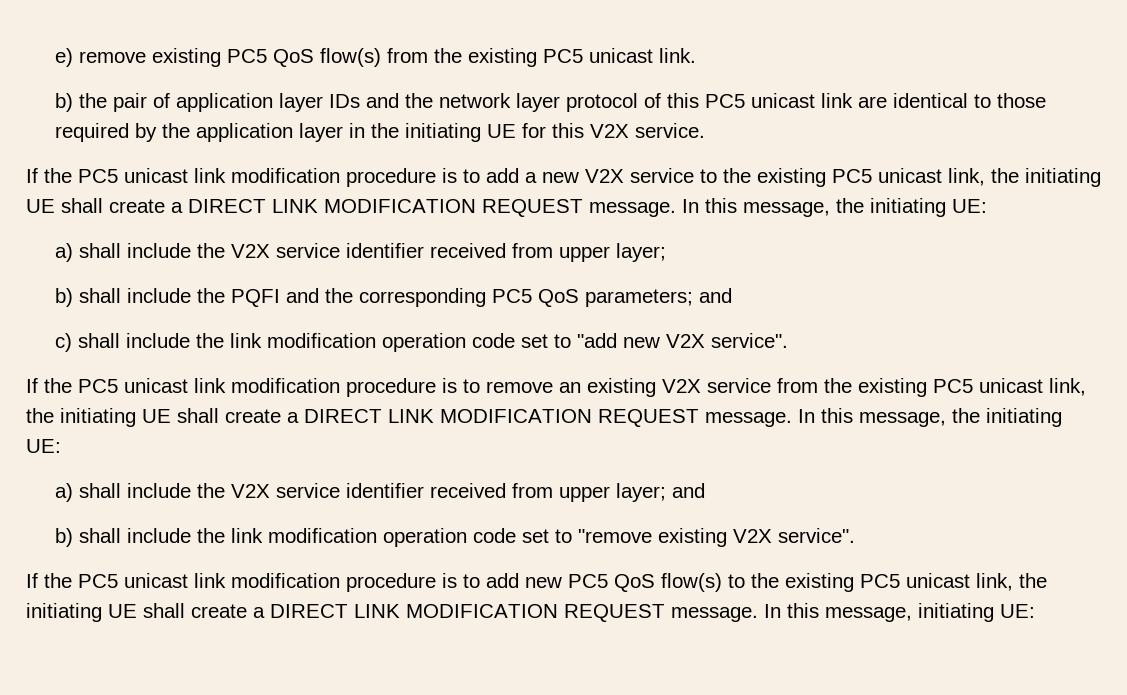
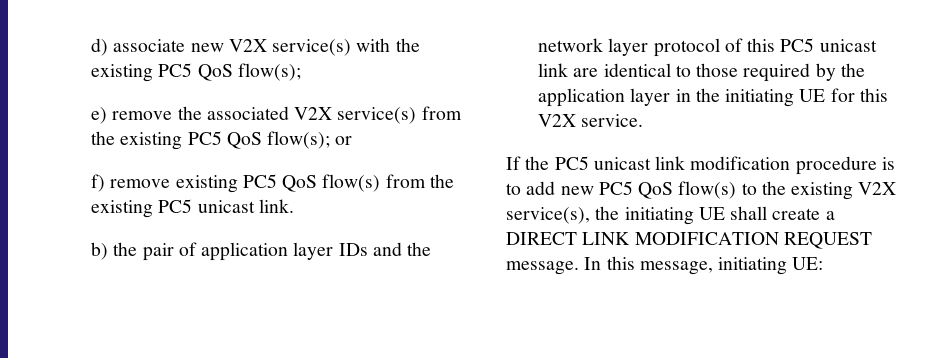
[54,48,73,67] e) -> [91,38,420,56] [91,63,301,82] [91,106,462,124] [91,131,353,150] [91,174,106,192] d) associate new V2X service(s) with the existing PC5 QoS flow(s); // e) remove the associated V2X service(s) from the existing PC5 QoS flow(s); or // f)
[26,168,1101,187] [26,198,987,217] [54,243,666,262] [54,288,732,307] [54,333,788,352] [26,378,1086,397] [26,408,1062,427] [26,439,61,453] [54,483,705,502] [54,528,855,547] // If the PC5 unicast link modification procedure is to add a new V2X service to the existing PC5 unicast link, the initiating UE shall create a DIRECT LINK MODIFICATION REQUEST message. In this message, the initiating UE: // a) shall include the V2X service identifier received from upper layer; // b) shall include the PQFI and the corresponding PC5 QoS parameters; and // c) shall include the link modification operation code set to "add new V2X service". // If the PC5 unicast link modification procedure is to remove an existing V2X service from the existing PC5 unicast link, the initiating UE shall create a DIRECT LINK MODIFICATION REQUEST message. In this message, the initiating UE: // a) shall include the V2X service identifier received from upper layer; and // b) shall include the link modification operation code set to "remove existing V2X service". -> (644, 120) none
[860,573,1013,591] PC5 unicast link, -> [858,182,897,195] [506,207,590,224] V2X service(s),

